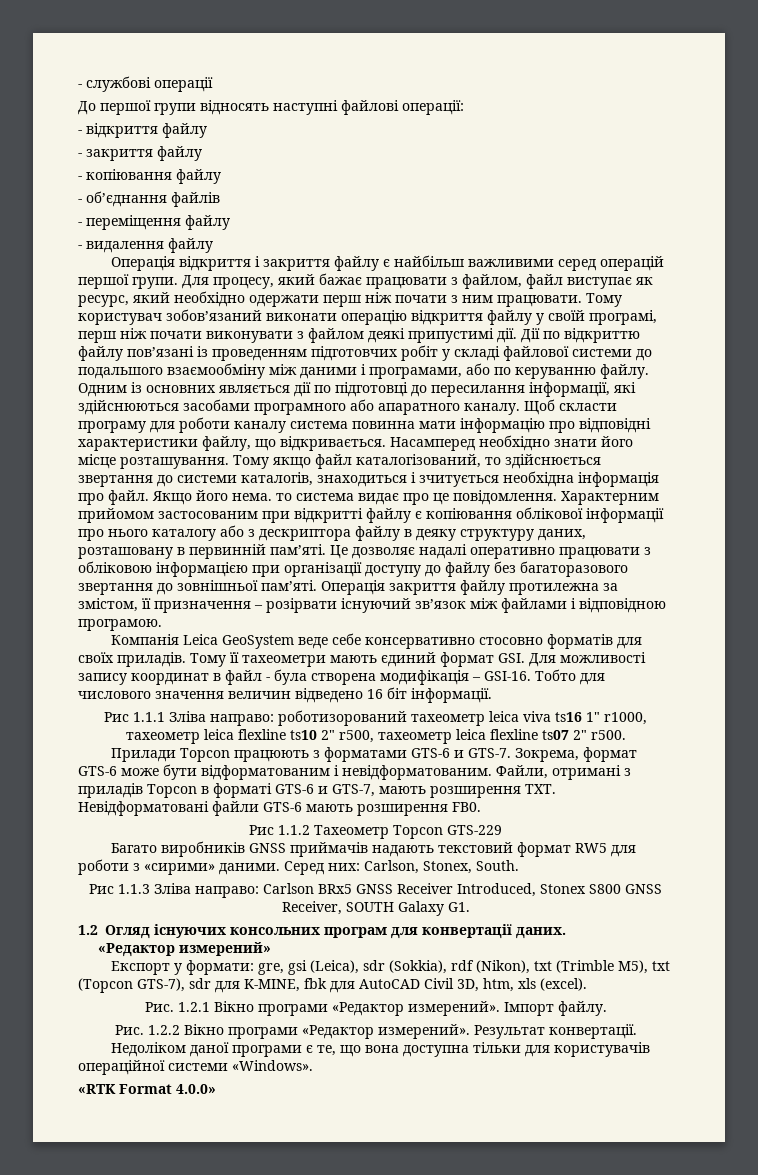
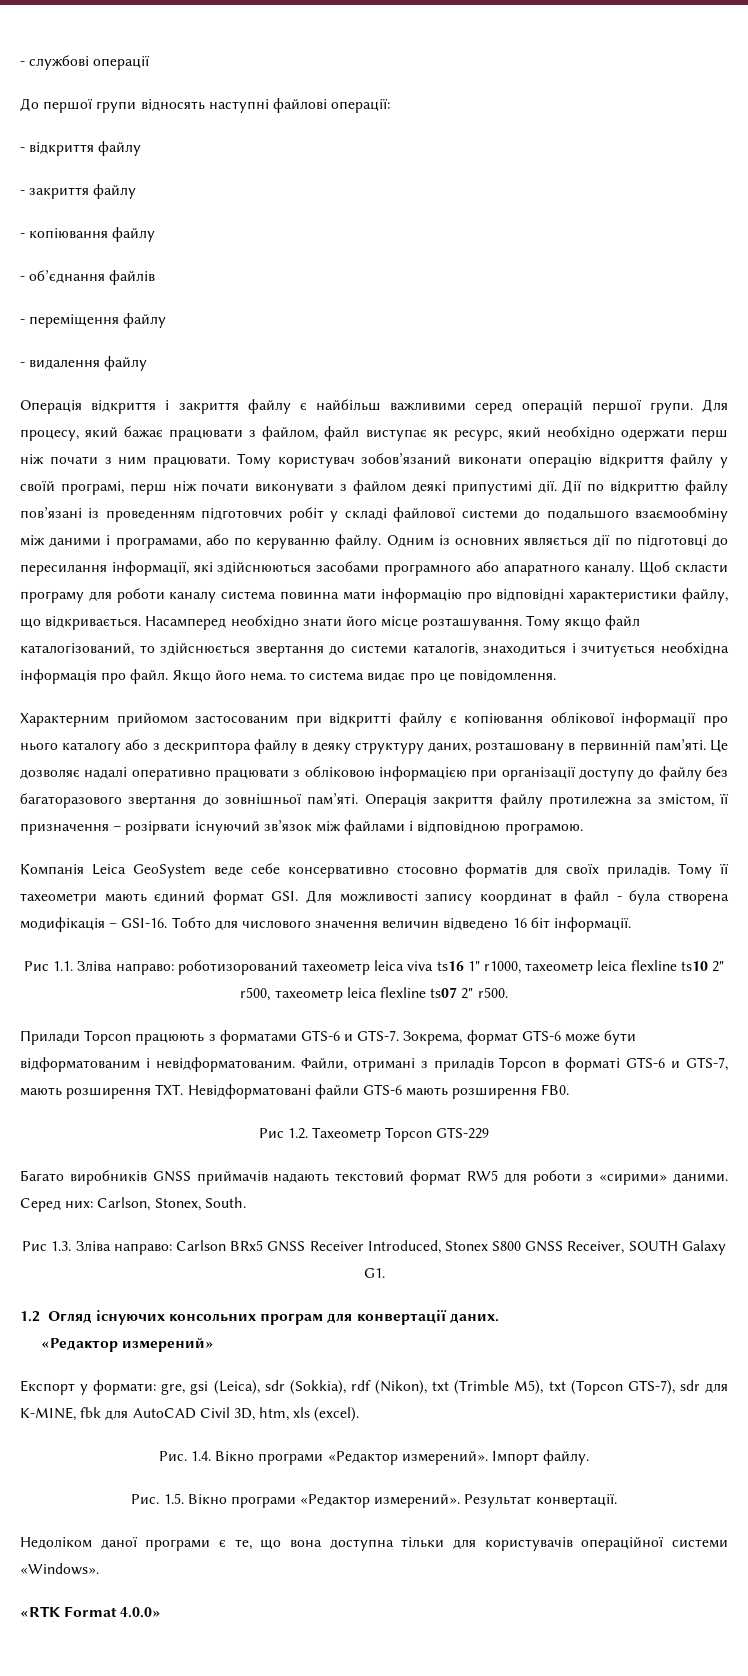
(557, 497) none -> (557, 676) //
[133,712,165,722] 1.1.1 -> [53,961,74,971] 1.1.
[278,825,310,835] 1.1.2 -> [287,1128,308,1139] 1.2.
[118,884,150,894] 1.1.3 -> [51,1241,72,1251] 1.3.
[177,1002,210,1012] 1.2.1 -> [191,1451,212,1461] 1.4.
[147,1025,180,1035] 1.2.2 -> [163,1493,184,1504] 1.5.

